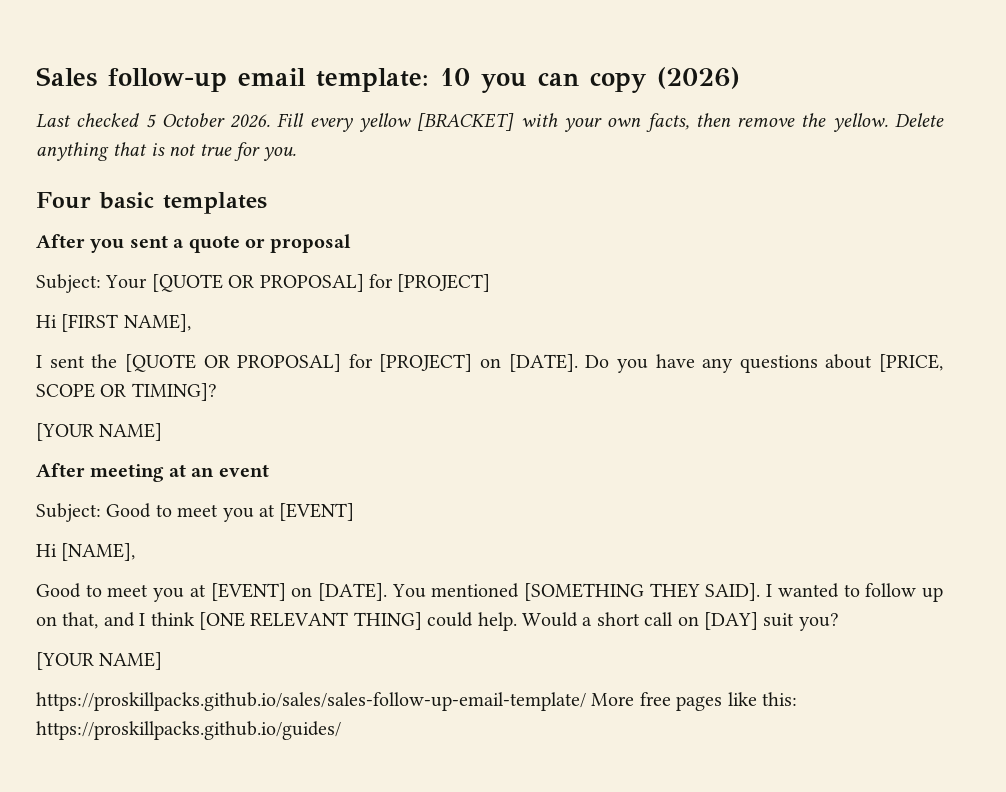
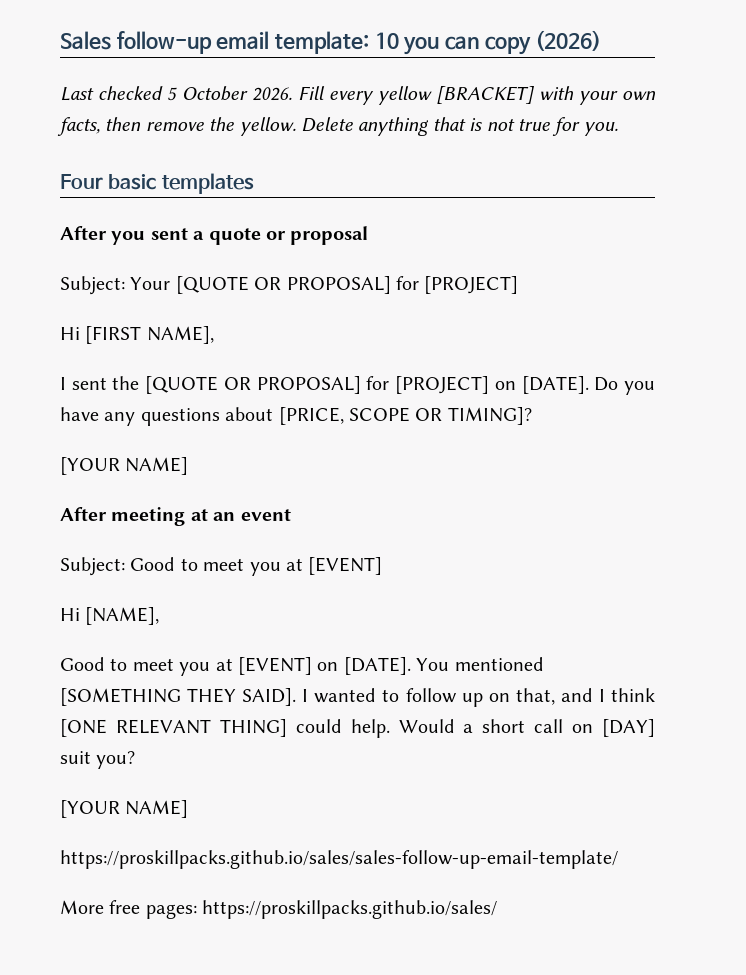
(586, 701) none -> (618, 859) //
[676,692,797,711] [36,721,341,740] pages like this: https://proskillpacks.github.io/guides/ -> [145,900,498,919] pages: https://proskillpacks.github.io/sales/

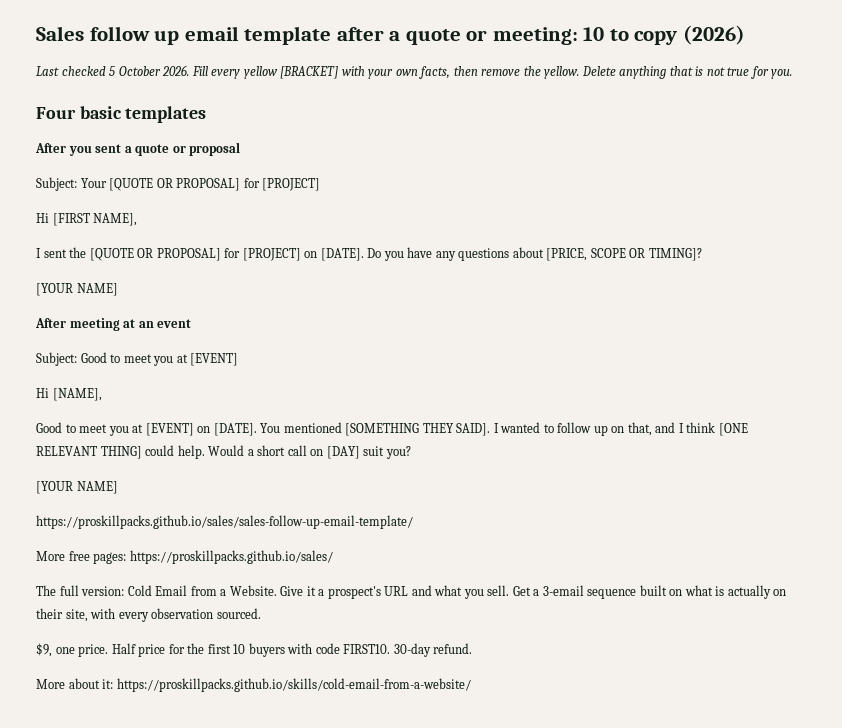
[116,31,480,55] follow-up email template: 10 you can -> [89,26,629,45] follow up email template after a quote or meeting: 10 to
(498, 909) none -> [36,585,787,599] [36,608,261,622] [36,643,473,657] [36,678,471,692] // The full version: Cold Email from a Website. Give it a prospect's URL and what you sell. Get a 3-email sequence built on what is actually on their site, with every observation sourced. // $9, one price. Half price for the first 10 buyers with code FIRST10. 30-day refund. // More about it: https://proskillpacks.github.io/skills/cold-email-from-a-website/

